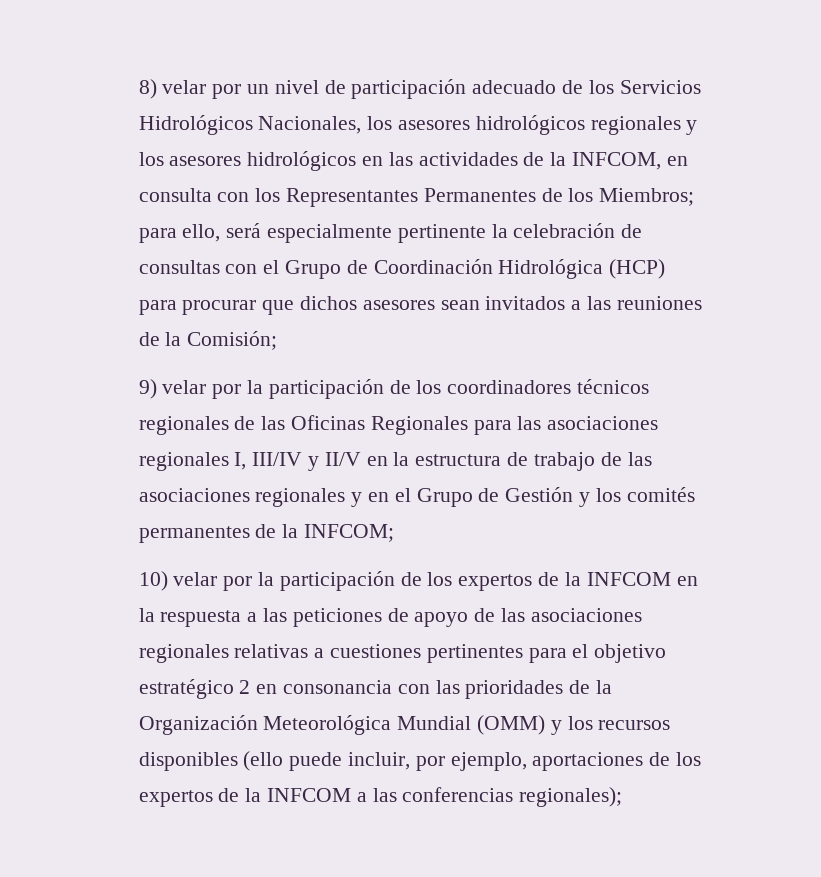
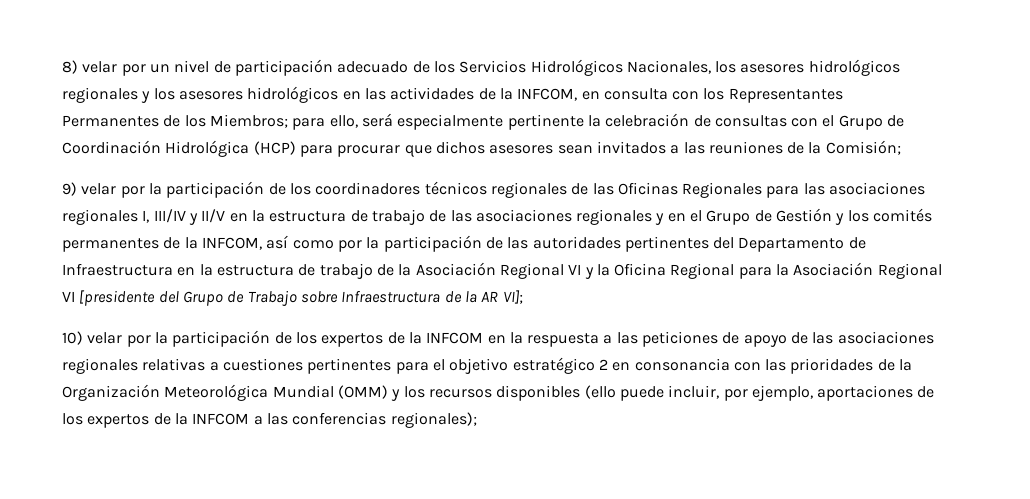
[304,524,395,542] INFCOM; -> [201,235,866,252] [61,262,942,279] [61,290,523,306] INFCOM, así como por la participación de las autoridades pertinentes del Departamento de Infraestructura en la estructura de trabajo de la Asociación Regional VI y la Oficina Regional para la Asociación Regional VI [presidente del Grupo de Trabajo sobre Infraestructura de la AR VI];

